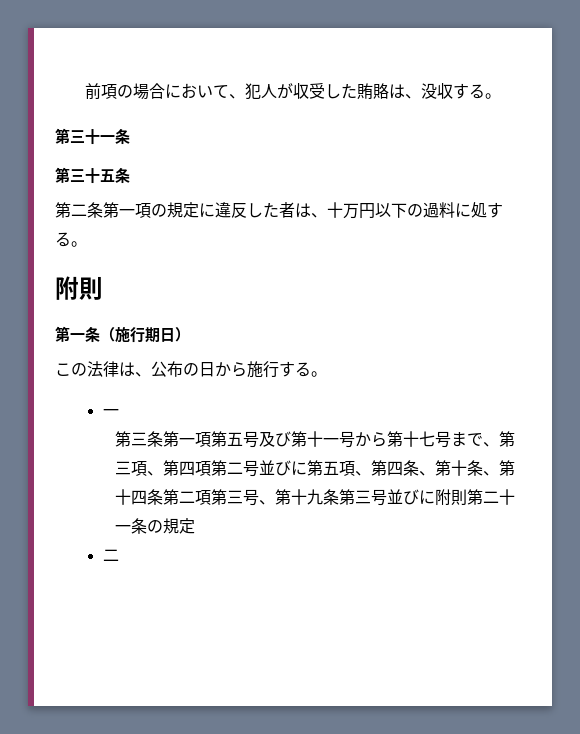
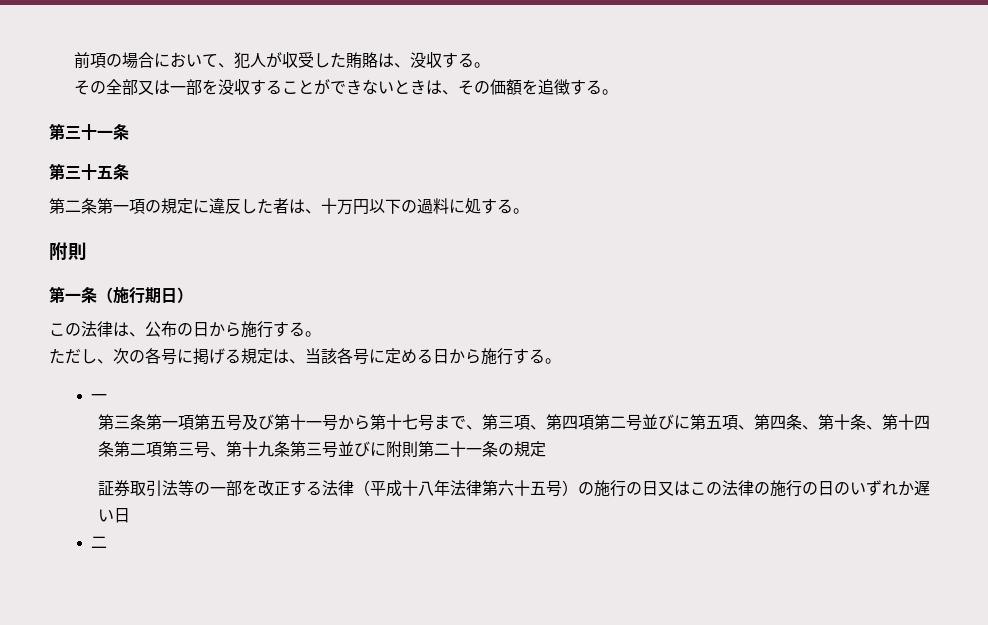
(501, 96) none -> [73,79,618,95] // その全部又は一部を没収することができないときは、その価額を追徴する。
(327, 374) none -> [49,348,561,365] // ただし、次の各号に掲げる規定は、当該各号に定める日から施行する。
(195, 526) none -> [98,480,931,497] [98,508,131,523] // 証券取引法等の一部を改正する法律（平成十八年法律第六十五号）の施行の日又はこの法律の施行の日のいずれか遅い日

